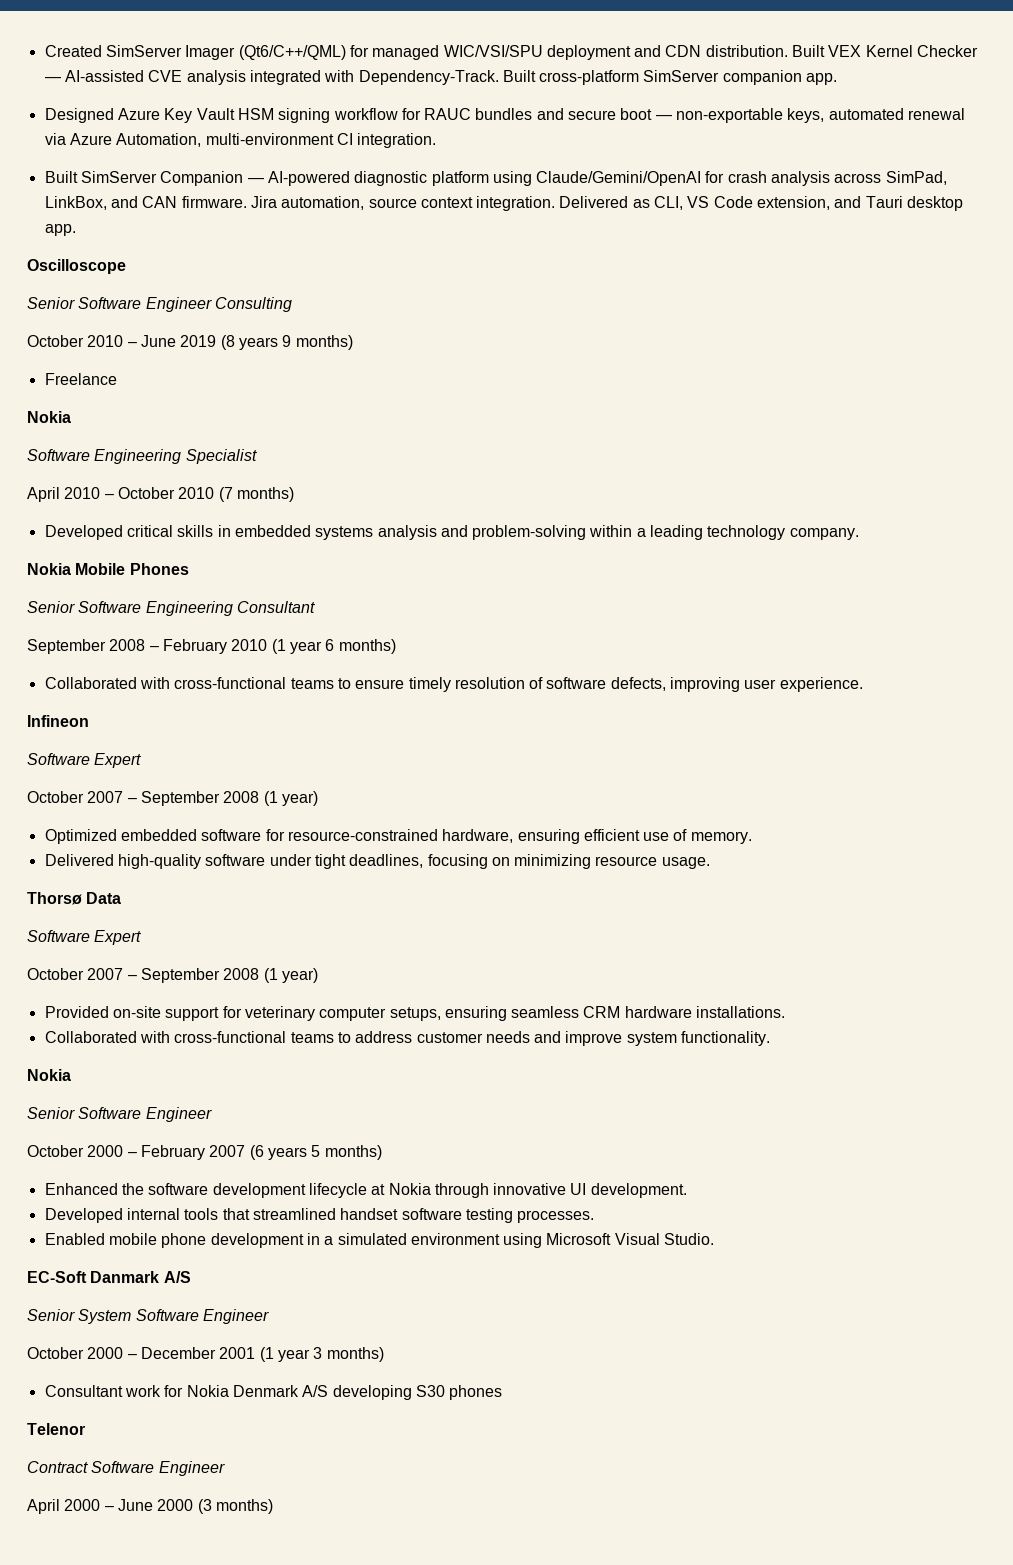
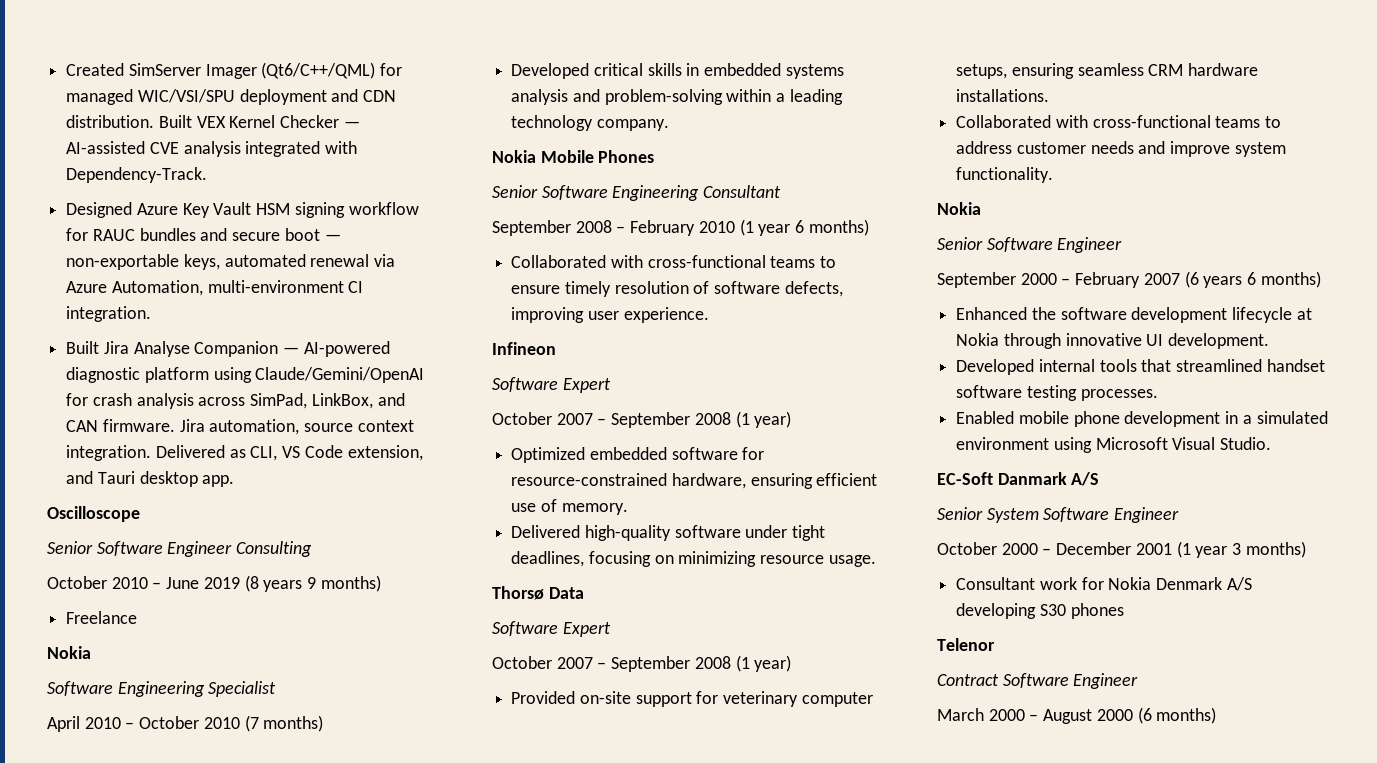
[502,70,838,85] Built cross-platform SimServer companion app. -> (208, 175) none
[80,171,157,183] SimServer -> [103,341,190,357] Jira Analyse
[27,1145,84,1157] October -> [937,272,1016,288] September
[311,1145,321,1157] 5 -> [1247,272,1257,285] 6
[27,1499,212,1514] April 2000 – June 2000 (3 -> [937,707,1152,724] March 2000 – August 2000 (6

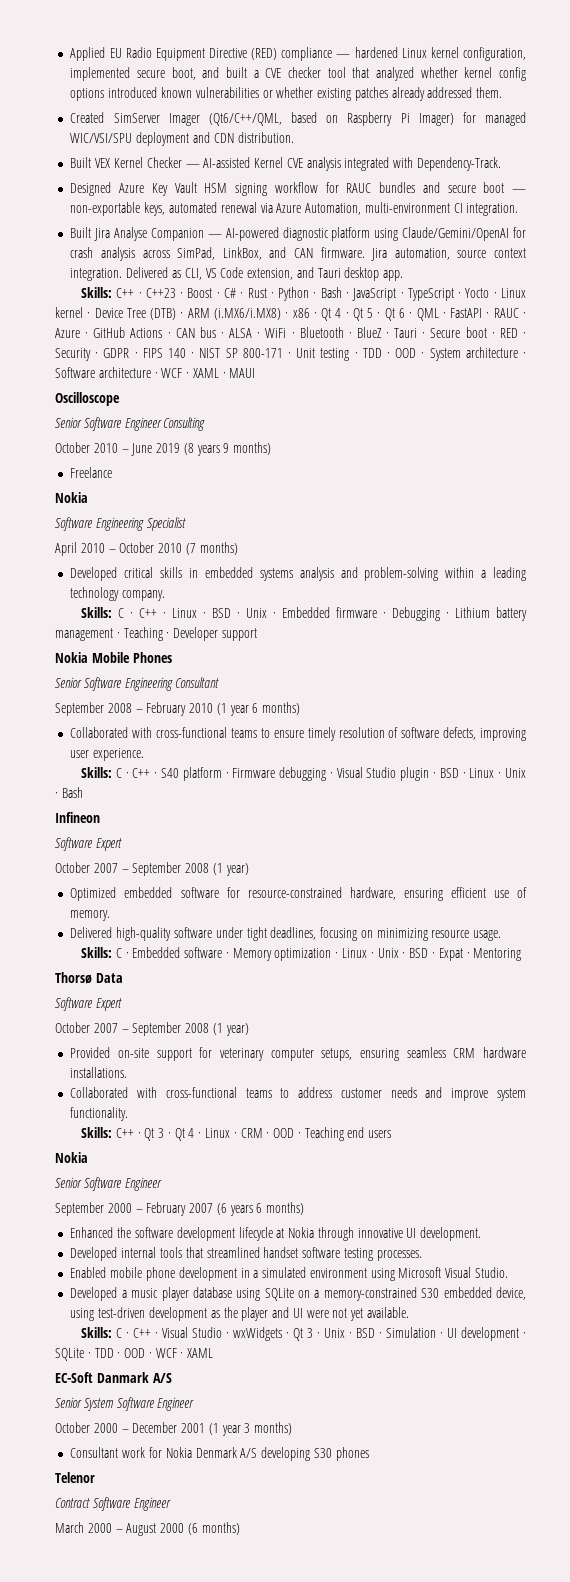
[66,62,376,79] Created SimServer Imager (Qt6/C++/QML) -> [70,47,526,61] [70,67,526,81] [70,87,503,101] [70,112,454,126] Applied EU Radio Equipment Directive (RED) compliance — hardened Linux kernel configuration, implemented secure boot, and built a CVE checker tool that analyzed whether kernel config options introduced known vulnerabilities or whether existing patches already addressed them. // Created SimServer Imager (Qt6/C++/QML, based on Raspberry Pi Imager)
(155, 121) none -> (294, 137) //
(146, 147) none -> [254,157,284,168] Kernel
(235, 481) none -> [81,287,526,301] [55,307,526,321] [55,327,527,338] [55,347,526,361] [55,367,256,378] // Skills: C++ · C++23 · Boost · C# · Rust · Python · Bash · JavaScript · TypeScript · Yocto · Linux kernel · Device Tree (DTB) · ARM (i.MX6/i.MX8) · x86 · Qt 4 · Qt 5 · Qt 6 · QML · FastAPI · RAUC · Azure · GitHub Actions · CAN bus · ALSA · WiFi · Bluetooth · BlueZ · Tauri · Secure boot · RED · Security · GDPR · FIPS 140 · NIST SP 800-171 · Unit testing · TDD · OOD · System architecture · Software architecture · WCF · XAML · MAUI
(669, 125) none -> [81,607,527,621] [55,627,257,641] // Skills: C · C++ · Linux · BSD · Unix · Embedded firmware · Debugging · Lithium battery management · Teaching · Developer support
(709, 315) none -> [81,767,527,781] [55,787,83,798] // Skills: C · C++ · S40 platform · Firmware debugging · Visual Studio plugin · BSD · Linux · Unix · Bash
(876, 561) none -> [81,947,522,961] // Skills: C · Embedded software · Memory optimization · Linux · Unix · BSD · Expat · Mentoring
(1054, 175) none -> [81,1127,392,1141] // Skills: C++ · Qt 3 · Qt 4 · Linux · CRM · OOD · Teaching end users
(1272, 443) none -> [70,1287,526,1301] [70,1307,409,1321] [81,1327,526,1341] [55,1348,214,1361] // Developed a music player database using SQLite on a memory-constrained S30 embedded device, using test-driven development as the player and UI were not yet available. // Skills: C · C++ · Visual Studio · wxWidgets · Qt 3 · Unix · BSD · Simulation · UI development · SQLite · TDD · OOD · WCF · XAML

